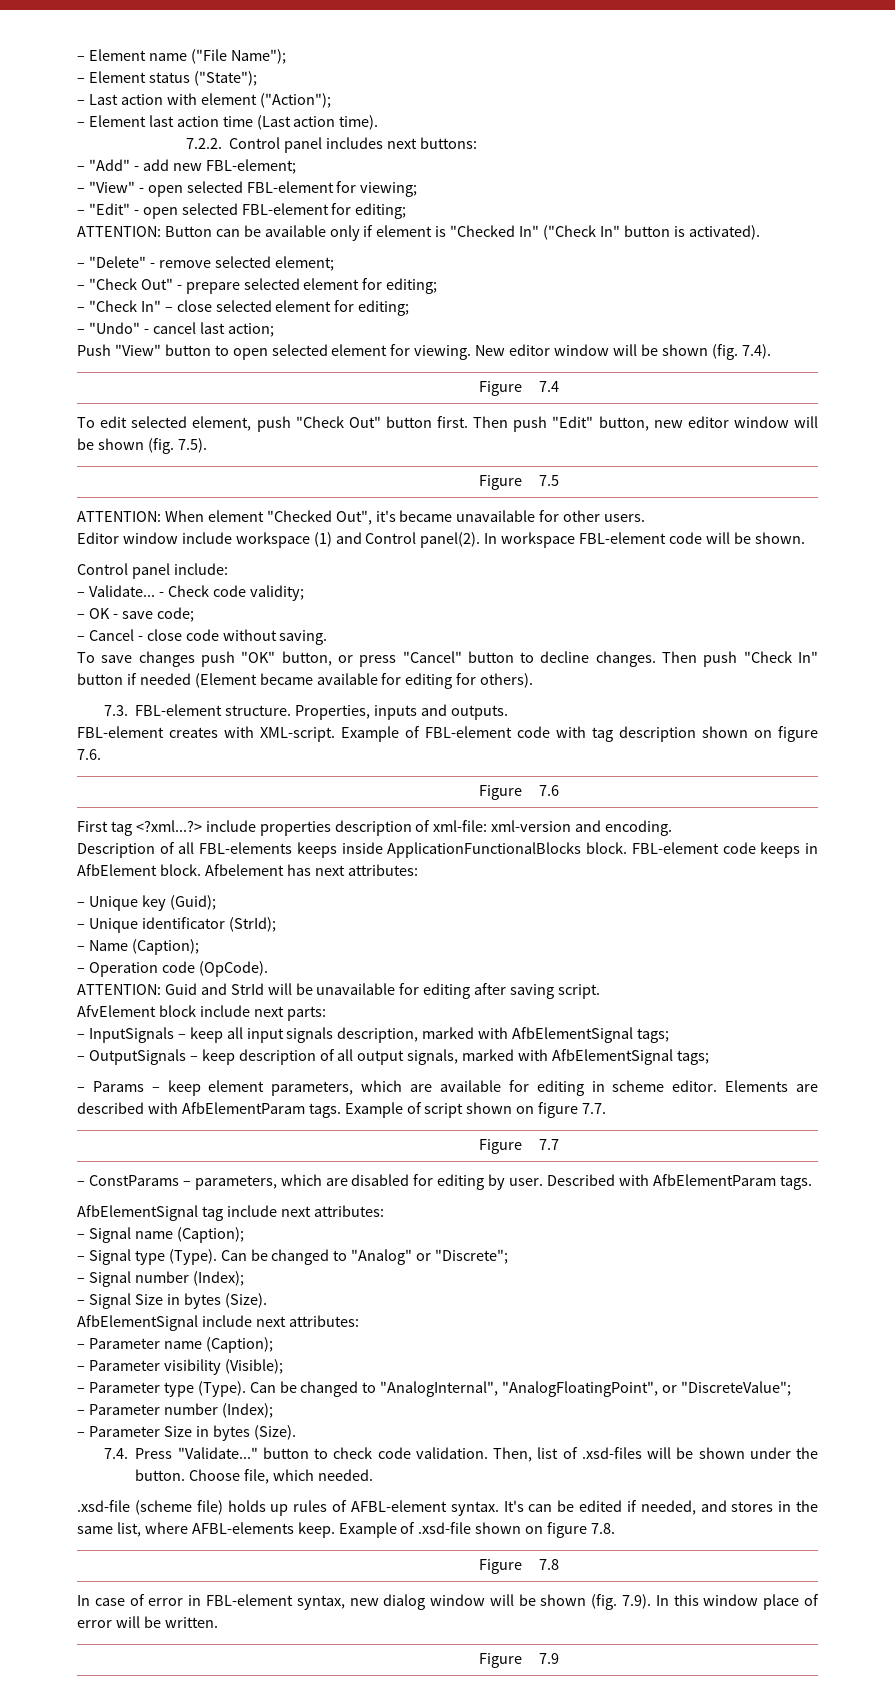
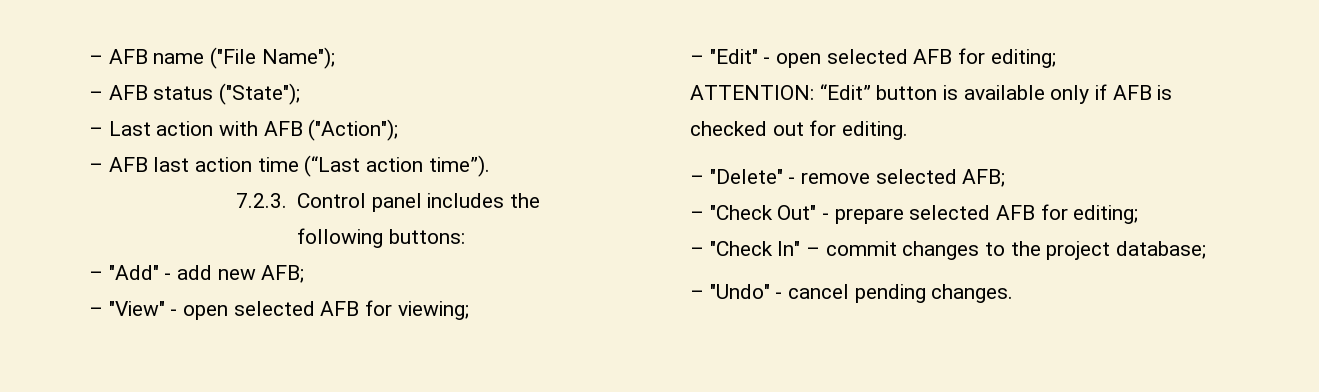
[77,49,146,61] – Element -> [89,49,148,64] – AFB
[88,71,146,83] Element -> [108,85,148,100] AFB
[200,93,257,105] element -> [263,121,303,136] AFB
[88,115,146,127] Element -> [108,157,148,172] AFB
[256,115,379,130] [185,138,222,149] (Last action time). // 7.2.2. -> [304,155,490,177] [235,193,287,208] (“Last action time”). // 7.2.3.
[386,138,417,149] next -> [510,193,541,208] [297,228,384,248] the following
[205,159,296,174] FBL-element; -> [261,265,305,283] AFB;
[246,181,334,193] FBL-element -> [320,301,360,316] AFB
[241,203,329,215] FBL-element -> [913,49,953,64] AFB
[164,225,760,241] Button can be available only if element is "Checked In" ("Check In" button is activated). -> [819,84,1173,104] [690,120,909,140] “Edit” button is available only if AFB is checked out for editing.
[274,256,334,271] element; -> [962,169,1006,187] AFB;
[303,278,360,290] element -> [996,205,1036,220] AFB
[176,300,410,316] [77,322,274,337] [77,344,771,360] [478,381,522,396] [539,381,560,392] [77,416,818,432] [77,438,207,454] [478,475,522,490] [539,475,560,486] [77,510,646,525] [77,532,805,548] [77,563,228,579] [77,585,304,601] [77,607,194,622] [77,629,328,645] [77,651,818,667] [77,673,534,689] [104,704,509,720] [77,726,818,742] [77,749,101,760] [478,785,522,800] [539,785,560,796] [77,820,673,836] [77,842,819,858] [77,864,418,876] [77,895,216,911] [77,917,276,933] [77,939,199,955] [77,961,268,977] [77,983,601,999] [77,1005,326,1021] [77,1027,670,1043] [77,1049,709,1065] [77,1080,818,1096] [77,1102,607,1118] [478,1139,522,1154] [539,1139,560,1150] [77,1174,812,1190] [77,1205,384,1221] [77,1227,244,1243] [77,1249,509,1265] [77,1271,244,1287] [77,1293,267,1309] [77,1315,359,1331] [77,1337,273,1353] [77,1359,283,1375] [77,1381,792,1397] [77,1403,273,1418] [77,1425,296,1441] [104,1447,818,1462] [135,1469,374,1484] [77,1500,819,1516] [77,1522,616,1538] [478,1559,522,1574] [539,1559,560,1570] [77,1594,819,1610] [77,1616,218,1628] [478,1653,522,1668] [539,1653,560,1664] close selected element for editing; // – "Undo" - cancel last action; // Push "View" button to open selected element for viewing. New editor window will be shown (fig. 7.4). // Figure | 7.4 // To edit selected element, push "Check Out" button first. Then push "Edit" button, new editor window will be shown (fig. 7.5). // Figure | 7.5 // ATTENTION: When element "Checked Out", it's became unavailable for other users. // Editor window include workspace (1) and Control panel(2). In workspace FBL-element code will be shown. // Control panel include: // – Validate... - Check code validity; // – OK - save code; // – Cancel - close code without saving. // To save changes push "OK" button, or press "Cancel" button to decline changes. Then push "Check In" button if needed (Element became available for editing for others). // 7.3. FBL-element structure. Properties, inputs and outputs. // FBL-element creates with XML-script. Example of FBL-element code with tag description shown on figure 7.6. // Figure | 7.6 // First tag <?xml...?> include properties description of xml-file: xml-version and encoding. // Description of all FBL-elements keeps inside ApplicationFunctionalBlocks block. FBL-element code keeps in AfbElement block. Afbelement has next attributes: // – Unique key (Guid); // – Unique identificator (StrId); // – Name (Caption); // – Operation code (OpCode). // ATTENTION: Guid and StrId will be unavailable for editing after saving script. // AfvElement block include next parts: // – InputSignals – keep all input signals description, marked with AfbElementSignal tags; // – OutputSignals – keep description of all output signals, marked with AfbElementSignal tags; // – Params – keep element parameters, which are available for editing in scheme editor. Elements are described with AfbElementParam tags. Example of script shown on figure 7.7. // Figure | 7.7 // – ConstParams – parameters, which are disabled for editing by user. Described with AfbElementParam tags. // AfbElementSignal tag include next attributes: // – Signal name (Caption); // – Signal type (Type). Can be changed to "Analog" or "Discrete"; // – Signal number (Index); // – Signal Size in bytes (Size). // AfbElementSignal include next attributes: // – Parameter name (Caption); // – Parameter visibility (Visible); // – Parameter type (Type). Can be changed to "AnalogInternal", "AnalogFloatingPoint", or "DiscreteValue"; // – Parameter number (Index); // – Parameter Size in bytes (Size). // 7.4. Press "Validate..." button to check code validation. Then, list of .xsd-files will be shown under the button. Choose file, which needed. // .xsd-file (scheme file) holds up rules of AFBL-element syntax. It's can be edited if needed, and stores in the same list, where AFBL-elements keep. Example of .xsd-file shown on figure 7.8. // Figure | 7.8 // In case of error in FBL-element syntax, new dialog window will be shown (fig. 7.9). In this window place of error will be written. // Figure | 7.9 -> [825,241,1207,260] [690,284,1014,303] commit changes to the project database; // – "Undo" - cancel pending changes.

